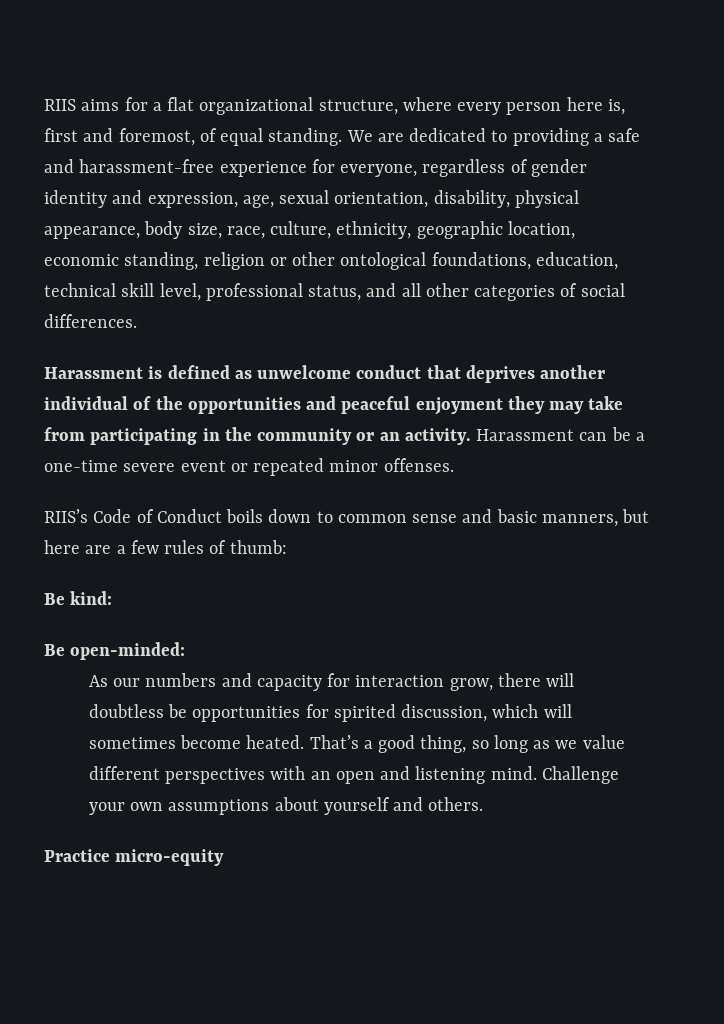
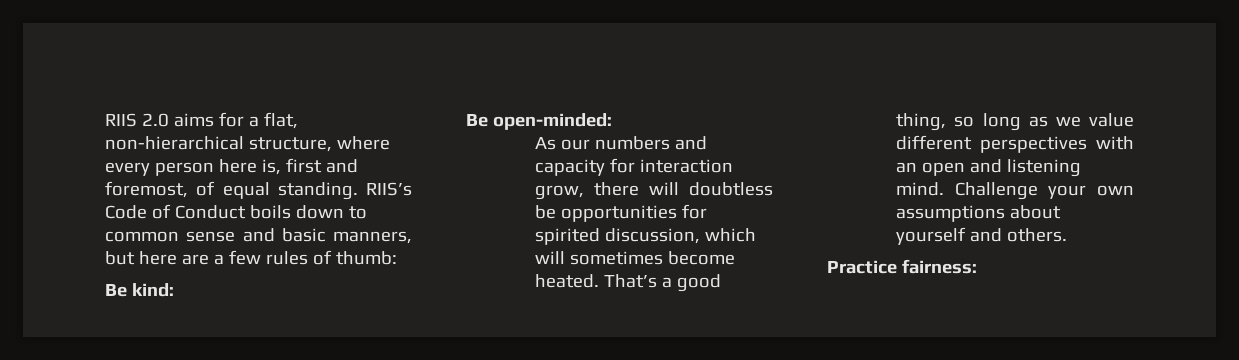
(76, 105) none -> [141,113,169,127] 2.0
[167,97,314,115] flat organizational -> [263,112,298,129] [105,136,244,150] flat, non-hierarchical
[346,128,641,146] [44,159,587,177] [44,190,579,208] [44,221,575,239] [44,252,618,270] [44,283,625,301] [44,314,137,328] [44,365,606,383] [44,396,624,415] [44,427,645,445] [44,458,454,476] We are dedicated to providing a safe and harassment-free experience for everyone, regardless of gender identity and expression, age, sexual orientation, disability, physical appearance, body size, race, culture, ethnicity, geographic location, economic standing, religion or other ontological foundations, education, technical skill level, professional status, and all other categories of social differences. // Harassment is defined as unwelcome conduct that deprives another individual of the opportunities and peaceful enjoyment they may take from participating in the community or an activity. Harassment can be a one-time severe event or repeated minor offenses. // -> (358, 191) none
[115,849,225,866] micro-equity -> [901,259,977,274] fairness:

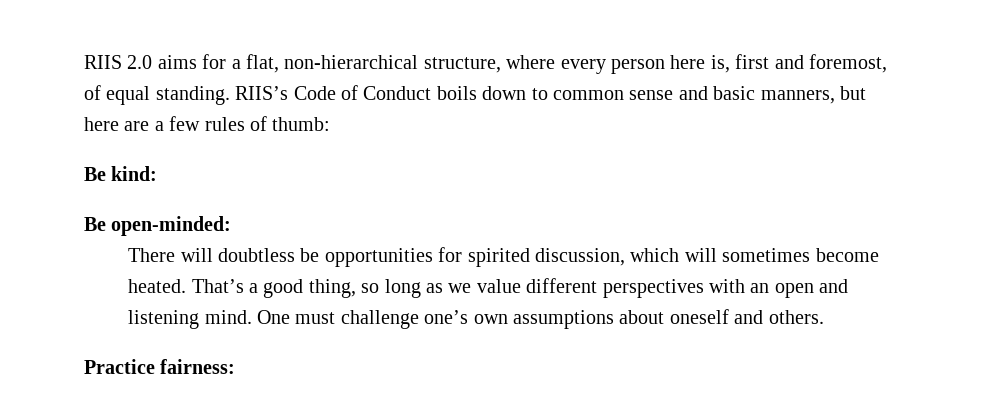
[535,136,708,150] [535,158,734,176] [535,182,640,200] As our numbers and capacity for interaction grow, there -> [128,248,176,262] There
[954,182,1087,200] Challenge your -> [257,310,469,329] One must challenge one’s
[896,227,967,245] yourself -> [669,309,729,324] oneself

